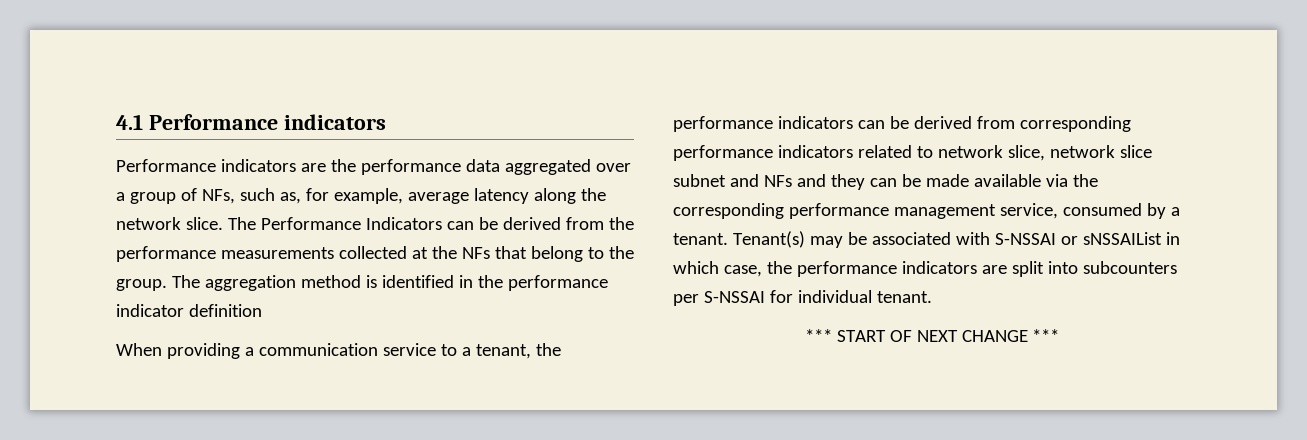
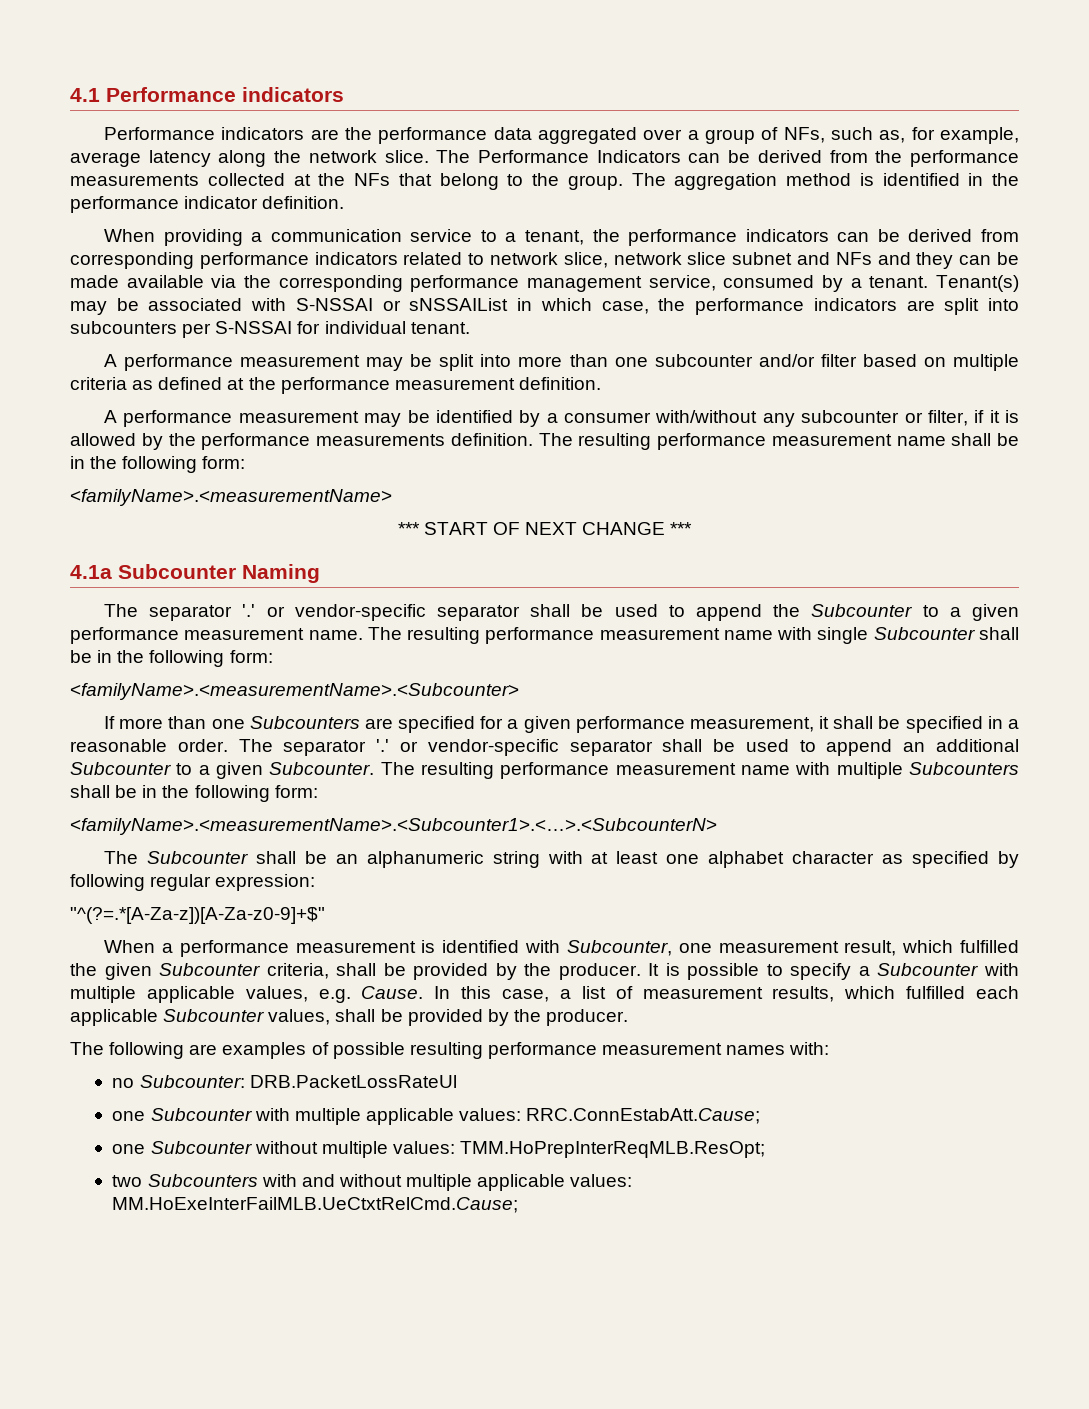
[188,304,262,317] definition -> [262,196,345,209] definition.
(932, 297) none -> [104,354,1020,371] [70,377,601,394] [104,410,1019,427] [70,433,1019,450] [70,456,246,473] [70,489,392,506] // A performance measurement may be split into more than one subcounter and/or filter based on multiple criteria as defined at the performance measurement definition. // A performance measurement may be identified by a consumer with/without any subcounter or filter, if it is allowed by the performance measurements definition. The resulting performance measurement name shall be in the following form: // <familyName>.<measurementName>
(1060, 335) none -> [70,564,320,583] [104,604,1020,621] [70,627,1019,644] [70,650,273,667] [70,683,519,700] [104,716,1019,733] [70,739,1020,756] [70,762,1020,779] [70,785,318,802] [70,818,717,835] [104,851,1019,868] [70,874,316,891] [70,907,325,924] [104,940,1019,957] [70,963,1019,980] [70,986,1020,1003] [70,1009,629,1026] [70,1042,830,1059] [112,1075,457,1088] [112,1108,761,1125] [112,1141,766,1158] [112,1174,633,1191] [112,1197,519,1213] // 4.1a Subcounter Naming // The separator '.' or vendor-specific separator shall be used to append the Subcounter to a given performance measurement name. The resulting performance measurement name with single Subcounter shall be in the following form: // <familyName>.<measurementName>.<Subcounter> // If more than one Subcounters are specified for a given performance measurement, it shall be specified in a reasonable order. The separator '.' or vendor-specific separator shall be used to append an additional Subcounter to a given Subcounter. The resulting performance measurement name with multiple Subcounters shall be in the following form: // <familyName>.<measurementName>.<Subcounter1>.<…>.<SubcounterN> // The Subcounter shall be an alphanumeric string with at least one alphabet character as specified by following regular expression: // "^(?=.*[A-Za-z])[A-Za-z0-9]+$" // When a performance measurement is identified with Subcounter, one measurement result, which fulfilled the given Subcounter criteria, shall be provided by the producer. It is possible to specify a Subcounter with multiple applicable values, e.g. Cause. In this case, a list of measurement results, which fulfilled each applicable Subcounter values, shall be provided by the producer. // The following are examples of possible resulting performance measurement names with: // no Subcounter: DRB.PacketLossRateUl // one Subcounter with multiple applicable values: RRC.ConnEstabAtt.Cause; // one Subcounter without multiple values: TMM.HoPrepInterReqMLB.ResOpt; // two Subcounters with and without multiple applicable values: MM.HoExeInterFailMLB.UeCtxtRelCmd.Cause;

